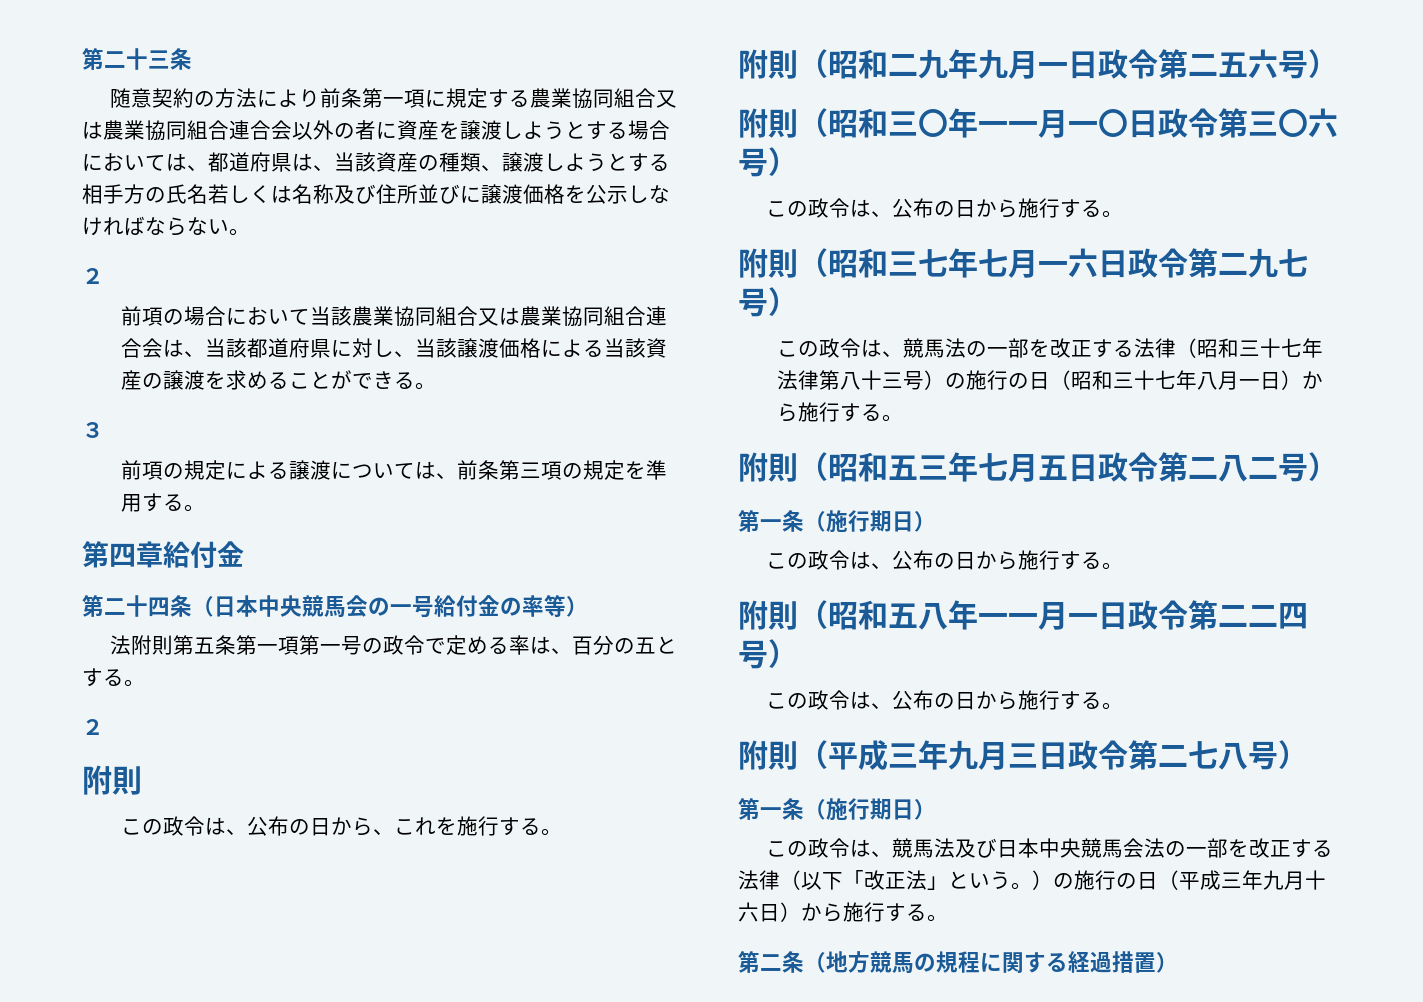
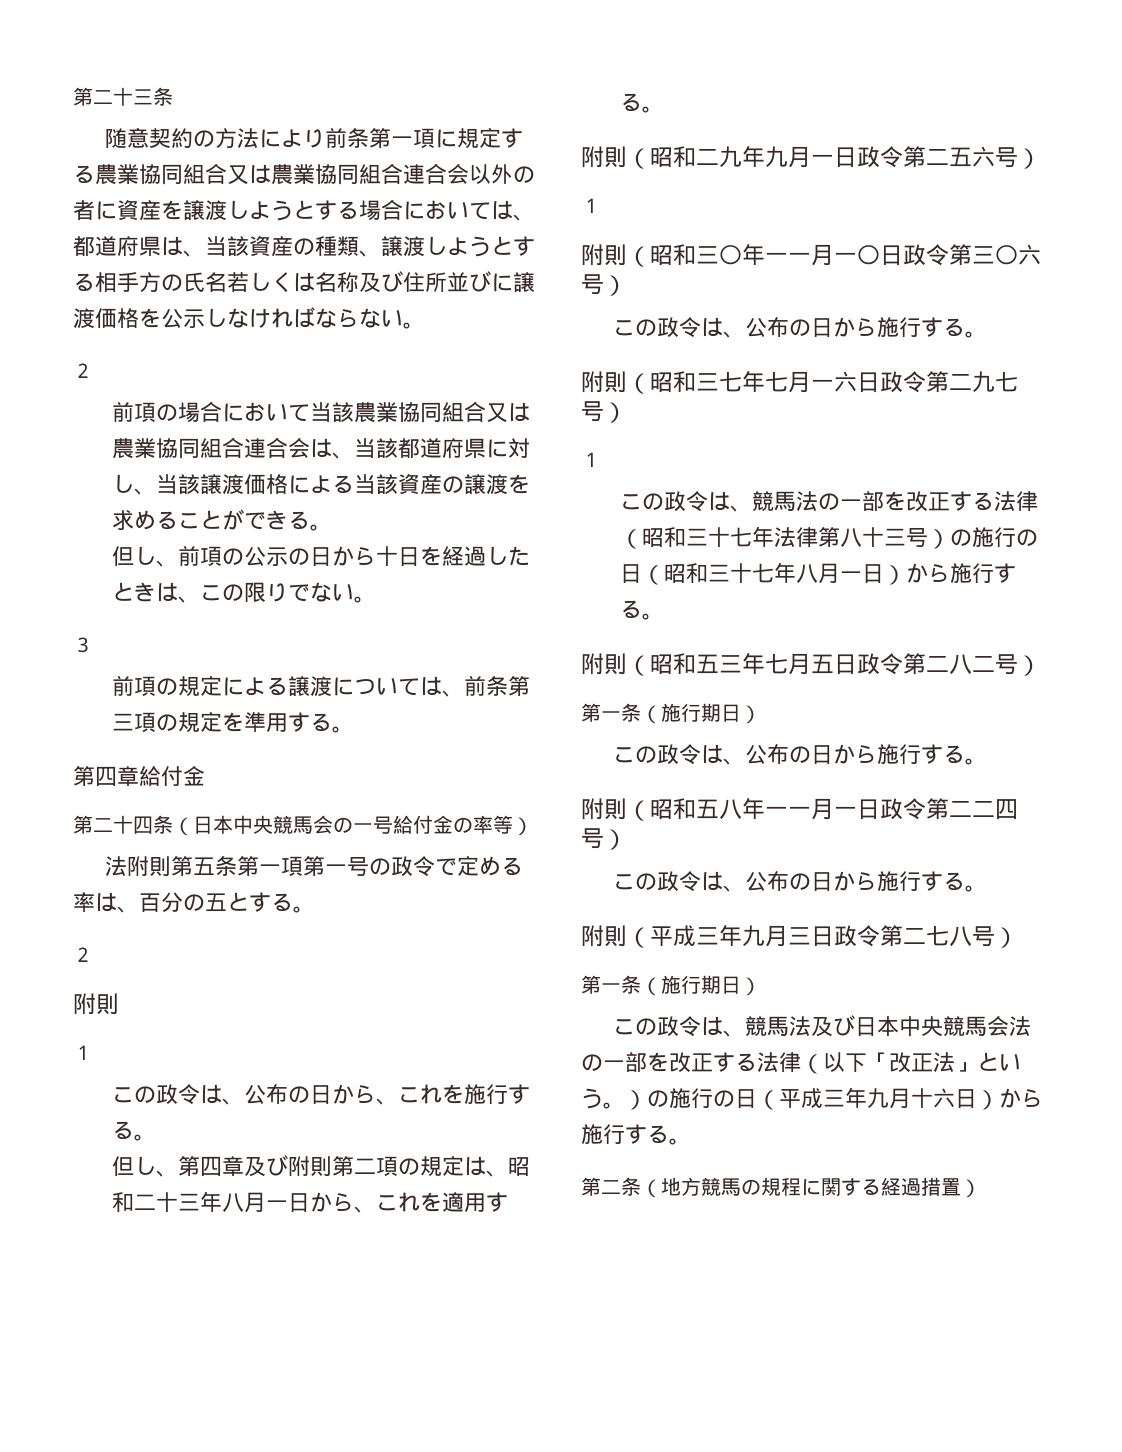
(436, 386) none -> [112,545,531,567] [112,582,377,603] // 但し、前項の公示の日から十日を経過したときは、この限りでない。
(142, 780) none -> [73,1045,93,1060] // １
(562, 832) none -> [112,1155,531,1177] [112,1191,509,1213] [620,93,665,113] // 但し、第四章及び附則第二項の規定は、昭和二十三年八月一日から、これを適用する。
(1338, 63) none -> [581,198,601,213] // １
(798, 301) none -> [581,452,601,467] // １

